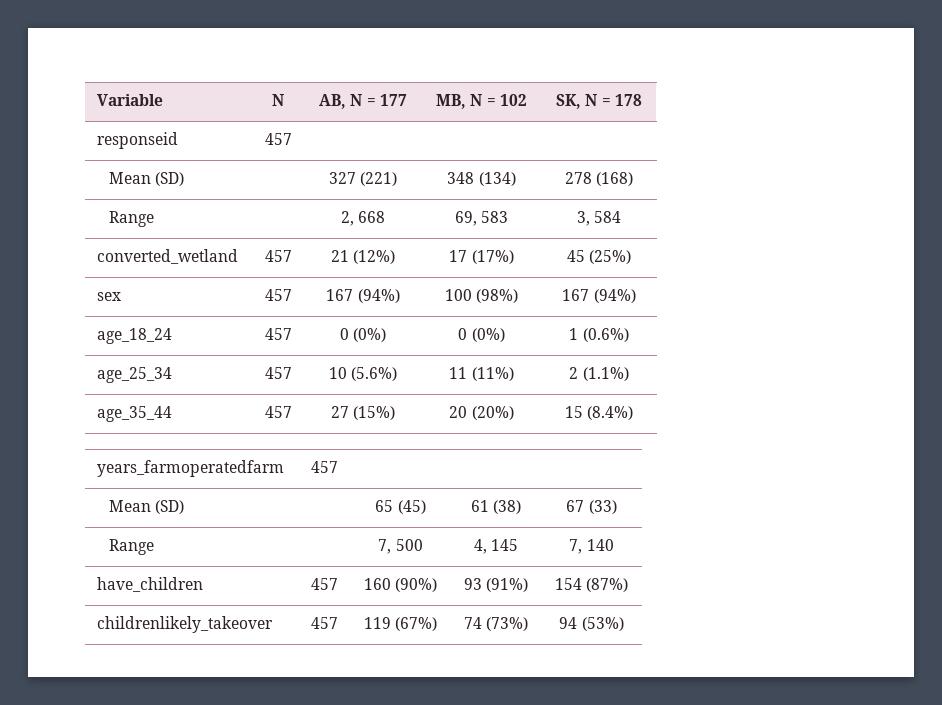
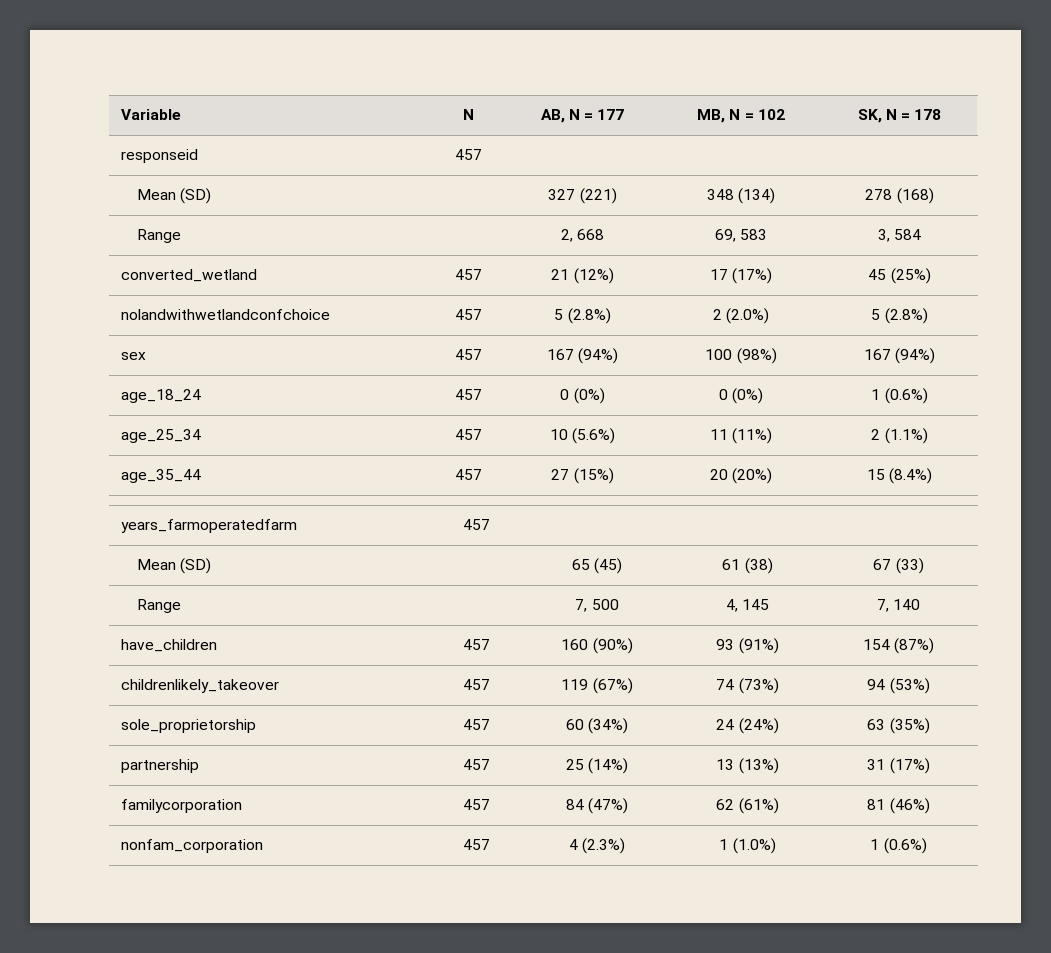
(632, 257) none -> [121,309,331,320] [455,309,482,320] [554,308,611,324] [712,308,770,324] [871,308,928,324] // nolandwithwetlandconfchoice | 457 | 5 (2.8%) | 2 (2.0%) | 5 (2.8%)
(624, 624) none -> [121,719,257,733] [462,719,490,730] [565,718,629,734] [716,718,779,734] [867,718,930,734] [121,759,200,773] [462,759,490,770] [565,758,629,774] [716,758,779,774] [867,758,930,774] [121,799,243,813] [462,799,490,810] [565,798,629,814] [716,798,779,814] [867,798,930,814] [121,839,264,853] [462,839,490,850] [568,838,626,854] [719,838,776,854] [870,838,927,854] // sole_proprietorship | 457 | 60 (34%) | 24 (24%) | 63 (35%) // partnership | 457 | 25 (14%) | 13 (13%) | 31 (17%) // familycorporation | 457 | 84 (47%) | 62 (61%) | 81 (46%) // nonfam_corporation | 457 | 4 (2.3%) | 1 (1.0%) | 1 (0.6%)

